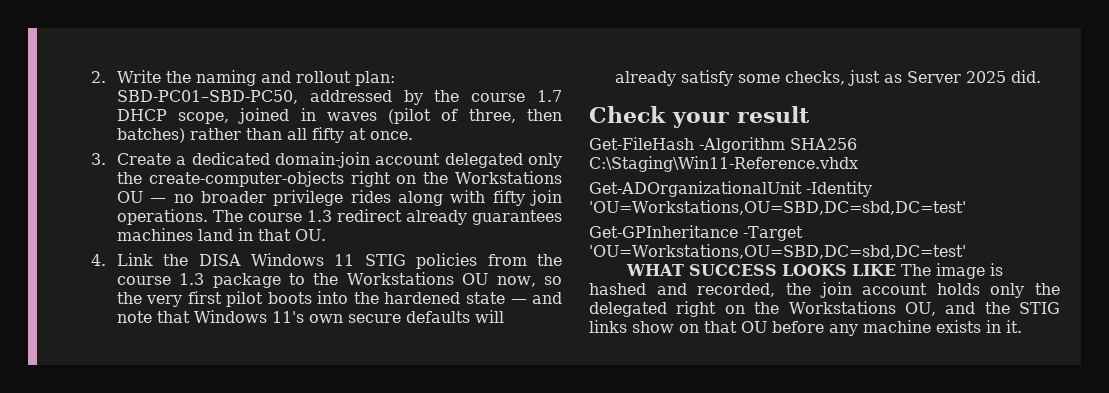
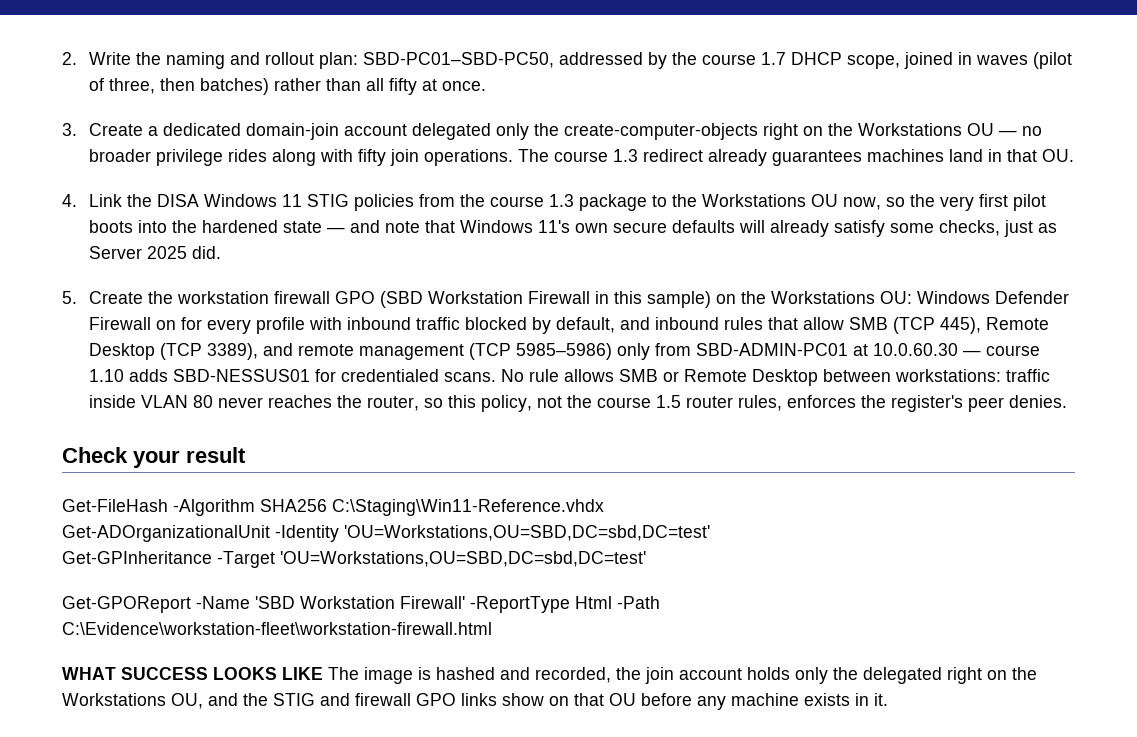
(1041, 76) none -> [62,291,1070,308] [89,317,1050,334] [89,343,1041,360] [89,369,1051,386] [89,395,1068,412] // 5. Create the workstation firewall GPO (SBD Workstation Firewall in this sample) on the Workstations OU: Windows Defender Firewall on for every profile with inbound traffic blocked by default, and inbound rules that allow SMB (TCP 445), Remote Desktop (TCP 3389), and remote management (TCP 5985–5986) only from SBD-ADMIN-PC01 at 10.0.60.30 — course 1.10 adds SBD-NESSUS01 for credentialed scans. No rule allows SMB or Remote Desktop between workstations: traffic inside VLAN 80 never reaches the router, so this policy, not the course 1.5 router rules, enforces the register's peer denies.
(966, 251) none -> [62,596,660,613] [62,622,492,635] // Get-GPOReport -Name 'SBD Workstation Firewall' -ReportType Html -Path C:\Evidence\workstation-fleet\workstation-firewall.html
(1060, 308) none -> [320,693,456,706] and firewall GPO

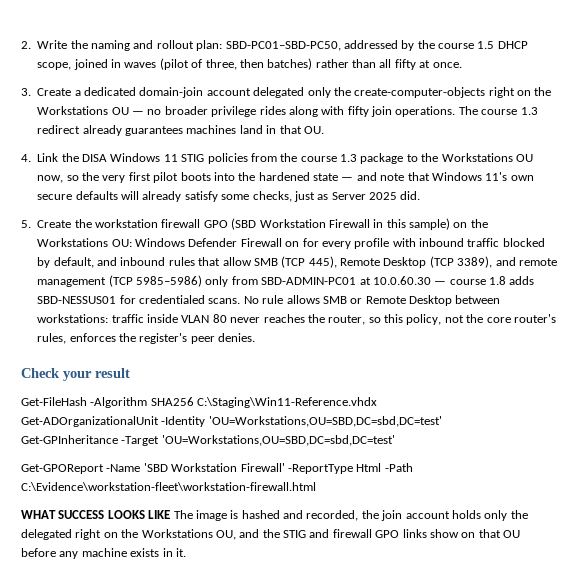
[761,52,787,65] 1.7 -> [477,41,495,49] 1.5
[89,369,125,382] 1.10 -> [489,276,506,285] 1.8
[597,395,734,408] course 1.5 router -> [486,314,556,323] core router's

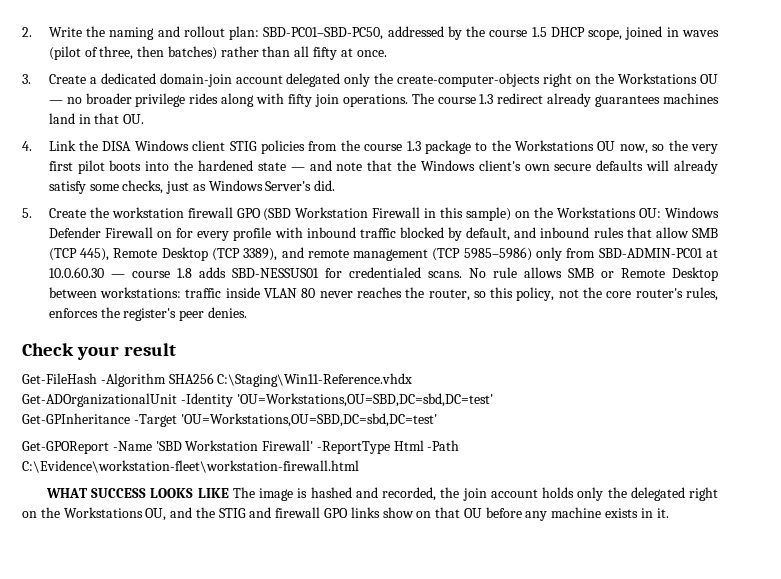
[163,154,178,162] 11 -> [192,140,226,151] client
[431,172,508,181] Windows 11's -> [397,160,521,171] the Windows client's
[331,192,397,200] Server 2025 -> [208,180,312,191] Windows Server's

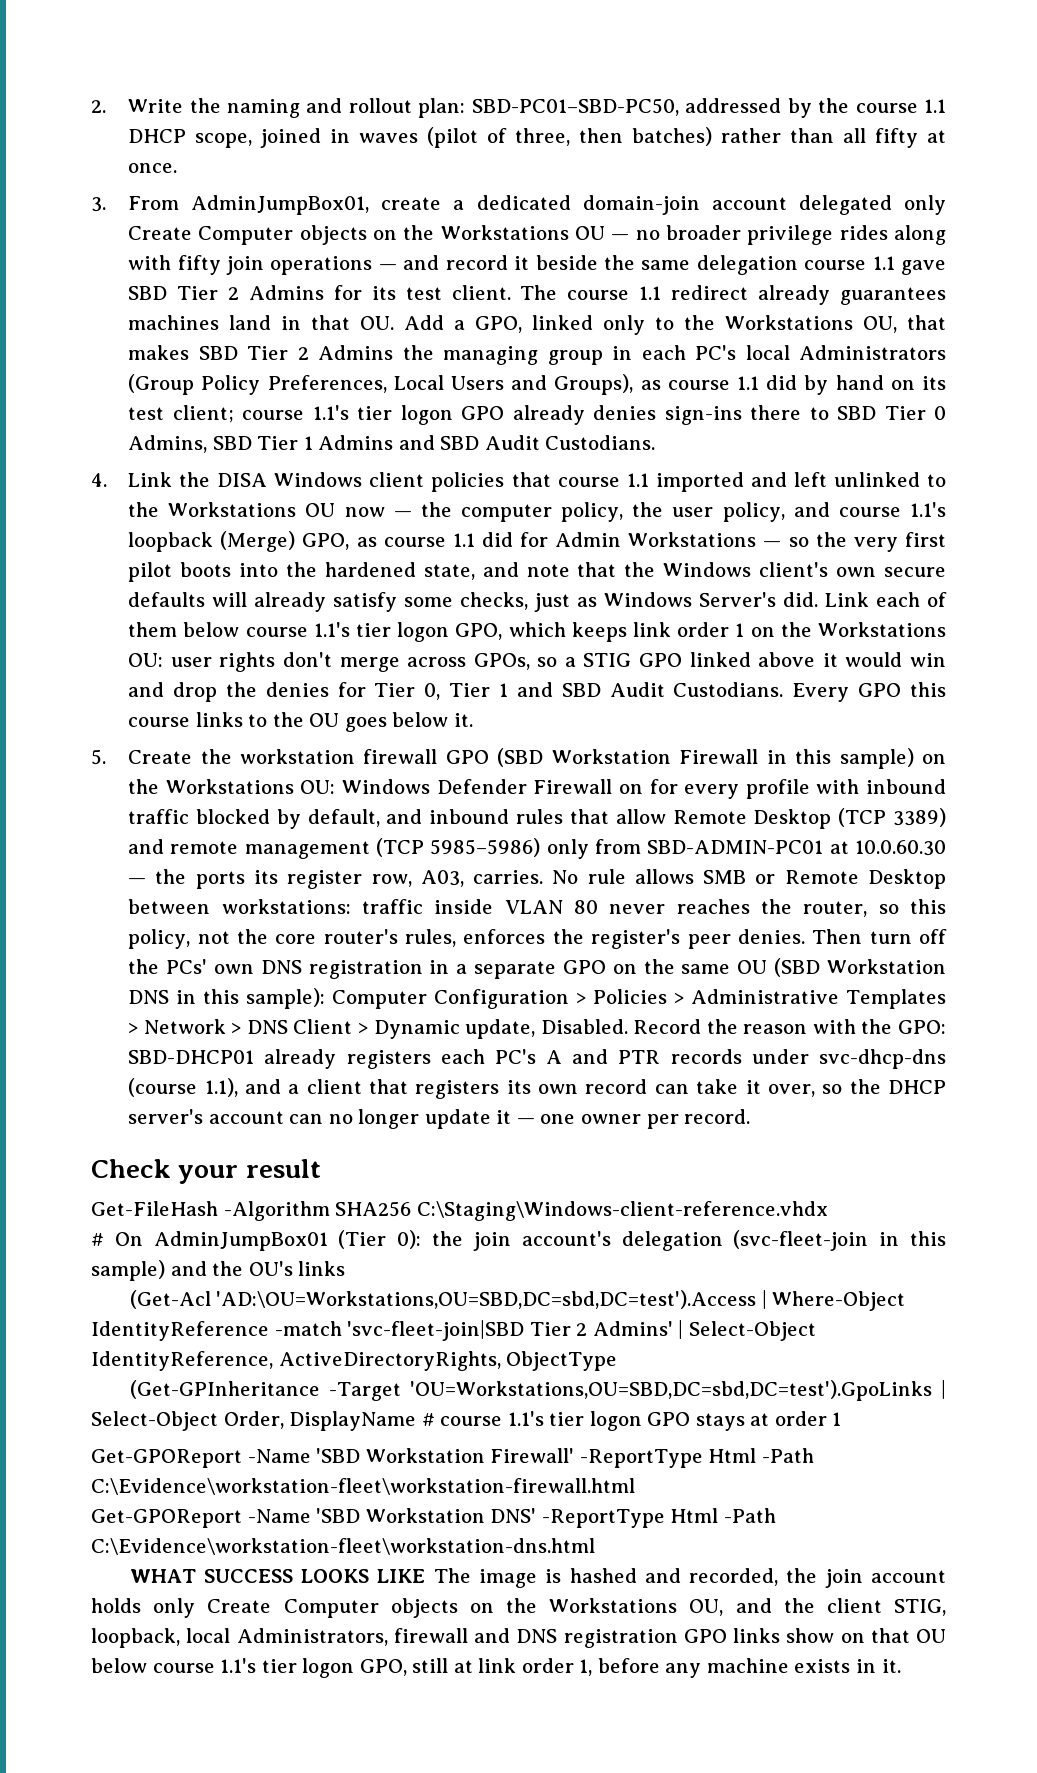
[531,27,547,37] 1.5 -> [923,99,946,113] 1.1
[48,74,86,84] Create -> [128,195,442,215] From AdminJumpBox01, create
[374,73,573,87] the create-computer-objects right -> [128,225,367,245] Create Computer objects
[342,94,408,107] operations. -> [270,255,946,275] [128,285,511,300] operations — and record it beside the same delegation course 1.1 gave SBD Tier 2 Admins for its test client.
[479,94,494,104] 1.3 -> [639,286,662,300] 1.1
(145, 119) none -> [404,315,946,335] [128,345,947,365] [128,374,947,395] [128,405,946,425] [128,435,656,453] Add a GPO, linked only to the Workstations OU, that makes SBD Tier 2 Admins the managing group in each PC's local Administrators (Group Policy Preferences, Local Users and Groups), as course 1.1 did by hand on its test client; course 1.1's tier logon GPO already denies sign-ins there to SBD Tier 0 Admins, SBD Tier 1 Admins and SBD Audit Custodians.
[229,140,648,154] STIG policies from the course 1.3 package to the Workstations OU now, -> [431,472,947,492] [128,502,947,522] [128,531,782,552] policies that course 1.1 imported and left unlinked to the Workstations OU now — the computer policy, the user policy, and course 1.1's loopback (Merge) GPO, as course 1.1 did for Admin Workstations —
[257,162,305,171] state — -> [423,564,475,580] state,
(336, 185) none -> [825,592,948,607] [128,622,947,642] [128,652,947,672] [128,682,947,702] [128,712,473,732] Link each of them below course 1.1's tier logon GPO, which keeps link order 1 on the Workstations OU: user rights don't merge across GPOs, so a STIG GPO linked above it would win and drop the denies for Tier 0, Tier 1 and SBD Audit Custodians. Every GPO this course links to the OU goes below it.
[692,228,719,238] [48,248,110,261] SMB (TCP 445), -> (666, 816) none
[243,248,278,261] 3389), -> [892,808,946,827] 3389)
[131,267,462,278] course 1.8 adds SBD-NESSUS01 for credentialed scans. -> [155,869,544,889] the ports its register row, A03, carries.
(247, 312) none -> [812,929,948,944] [128,958,947,979] [128,988,947,1009] [128,1019,946,1039] [128,1049,947,1069] [128,1078,946,1099] [128,1109,751,1129] Then turn off the PCs' own DNS registration in a separate GPO on the same OU (SBD Workstation DNS in this sample): Computer Configuration > Policies > Administrative Templates > Network > DNS Client > Dynamic update, Disabled. Record the reason with the GPO: SBD-DHCP01 already registers each PC's A and PTR records under svc-dhcp-dns (course 1.1), and a client that registers its own record can take it over, so the DHCP server's account can no longer update it — one owner per record.
[217,373,413,387] [22,393,493,407] [22,413,437,427] C:\Staging\Win11-Reference.vhdx // Get-ADOrganizationalUnit -Identity 'OU=Workstations,OU=SBD,DC=sbd,DC=test' // Get-GPInheritance -Target 'OU=Workstations,OU=SBD,DC=sbd,DC=test' -> [416,1201,828,1221] [91,1230,947,1251] [91,1260,346,1281] [129,1290,906,1311] [91,1320,816,1341] [91,1351,618,1371] [129,1380,946,1401] [91,1411,842,1431] C:\Staging\Windows-client-reference.vhdx // # On AdminJumpBox01 (Tier 0): the join account's delegation (svc-fleet-join in this sample) and the OU's links // (Get-Acl 'AD:\OU=Workstations,OU=SBD,DC=sbd,DC=test').Access | Where-Object IdentityReference -match 'svc-fleet-join|SBD Tier 2 Admins' | Select-Object IdentityReference, ActiveDirectoryRights, ObjectType // (Get-GPInheritance -Target 'OU=Workstations,OU=SBD,DC=sbd,DC=test').GpoLinks | Select-Object Order, DisplayName # course 1.1's tier logon GPO stays at order 1
(359, 466) none -> [91,1508,776,1528] [91,1538,595,1555] // Get-GPOReport -Name 'SBD Workstation DNS' -ReportType Html -Path C:\Evidence\workstation-fleet\workstation-dns.html
[607,487,718,501] the delegated right -> [207,1598,458,1618] Create Computer objects
[218,507,321,518] STIG and firewall -> [826,1598,946,1616] [91,1628,678,1648] client STIG, loopback, local Administrators, firewall and DNS registration
(482, 513) none -> [91,1658,593,1678] below course 1.1's tier logon GPO, still at link order 1,

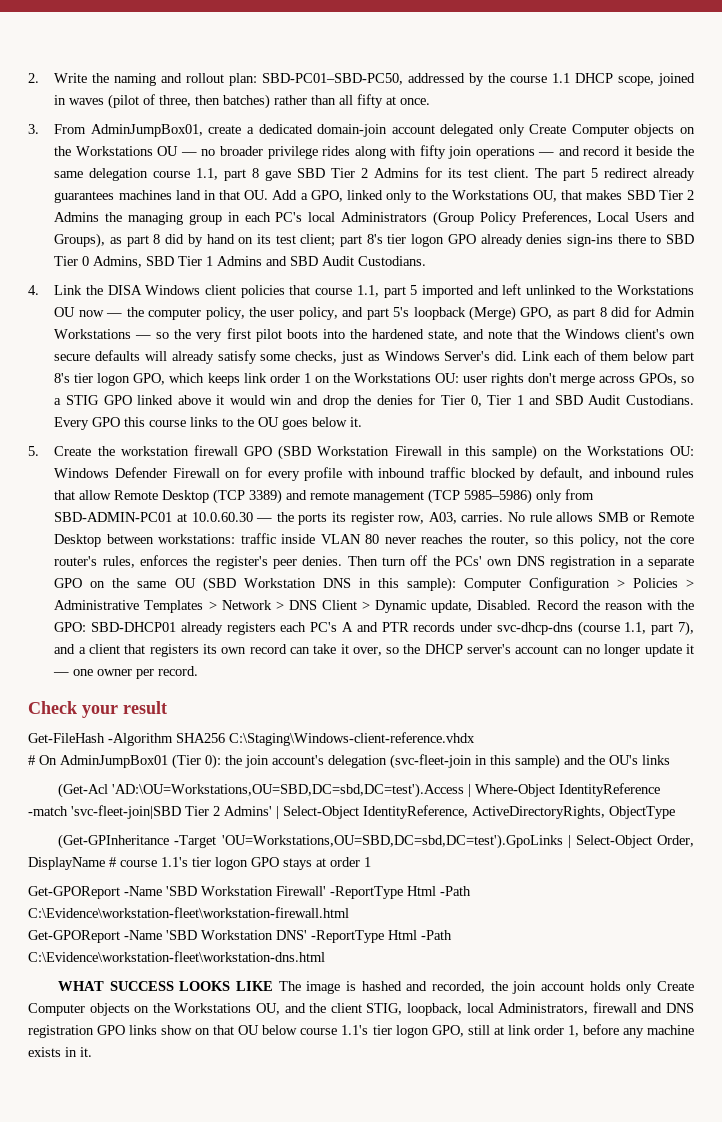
[872,256,895,270] 1.1 -> [196,168,260,181] 1.1, part 8
[567,286,662,300] course 1.1 -> [563,168,599,181] part 5
[667,376,759,390] course 1.1 -> [126,234,161,247] part 8
[242,405,349,420] course 1.1's -> [340,234,383,247] part 8's
[626,473,649,487] 1.1 -> [356,285,418,298] 1.1, part 5
[838,502,947,517] course 1.1's -> [366,307,410,320] part 5's
[383,533,475,547] course 1.1 -> [573,307,607,320] part 8
[245,622,350,637] course 1.1's -> [672,352,695,364] [54,373,71,383] part 8's
[204,1078,238,1097] 1.1), -> [624,621,694,636] 1.1, part 7),

